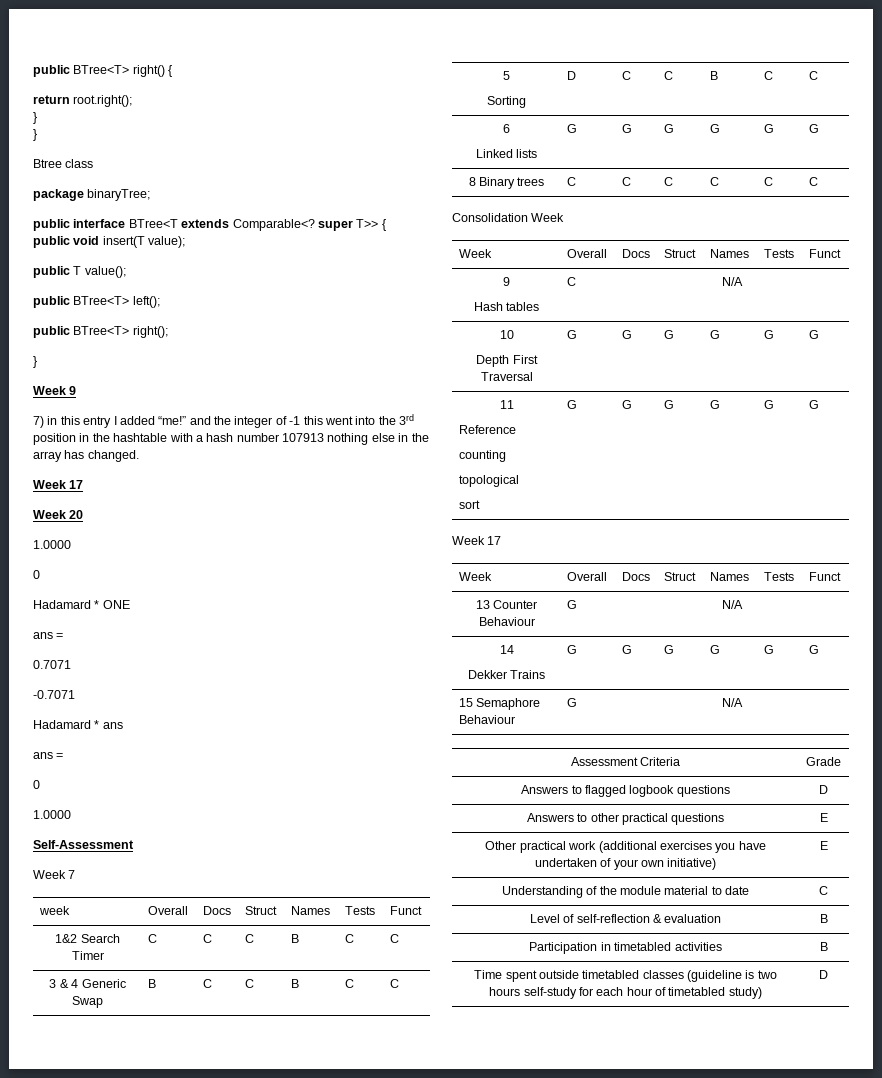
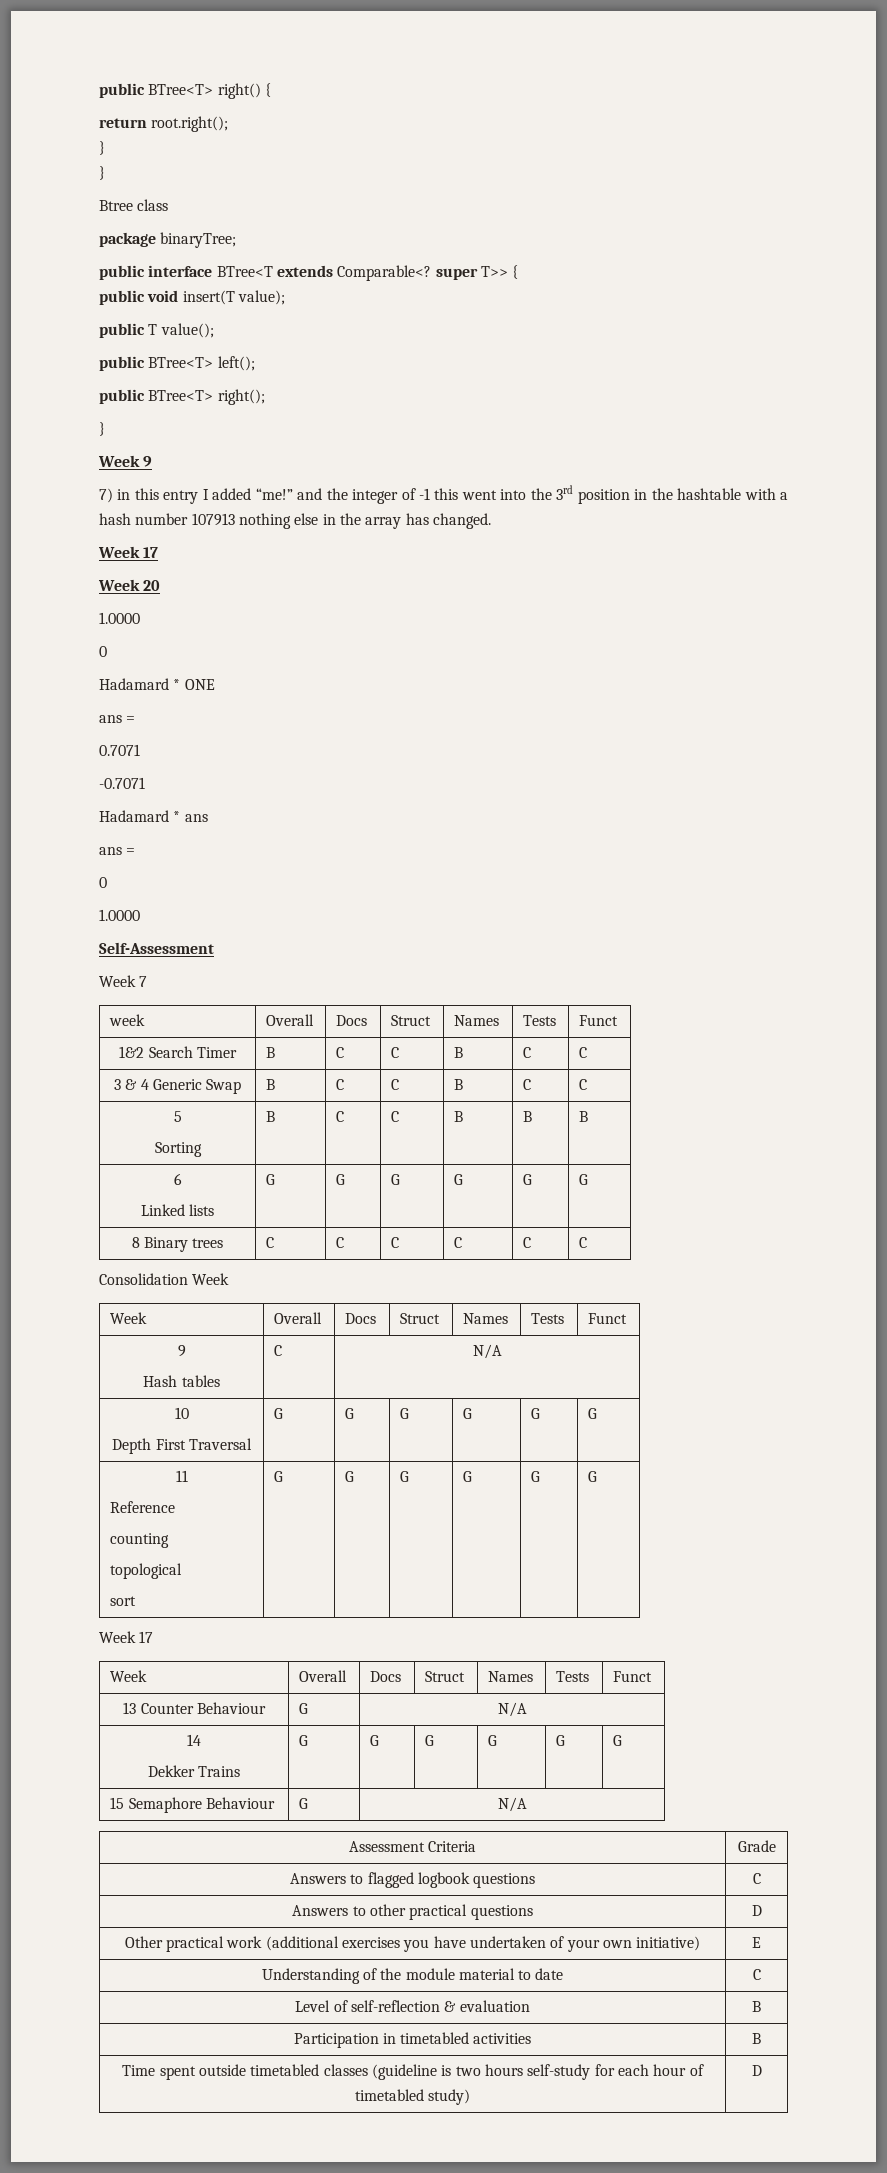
[147,934,157,943] C -> [266,1047,276,1058] B
[566,71,576,80] [621,71,631,80] [663,71,673,80] [709,71,718,80] [763,71,773,80] [808,71,818,80] D | C | C | B | C | C -> [266,1111,276,1122] [336,1111,345,1122] [391,1111,400,1122] [454,1111,464,1122] [523,1111,533,1122] [579,1111,589,1122] B | C | C | B | B | B
[819,785,828,794] D -> [752,1873,761,1884] C
[819,813,828,822] E -> [751,1905,762,1916] D

